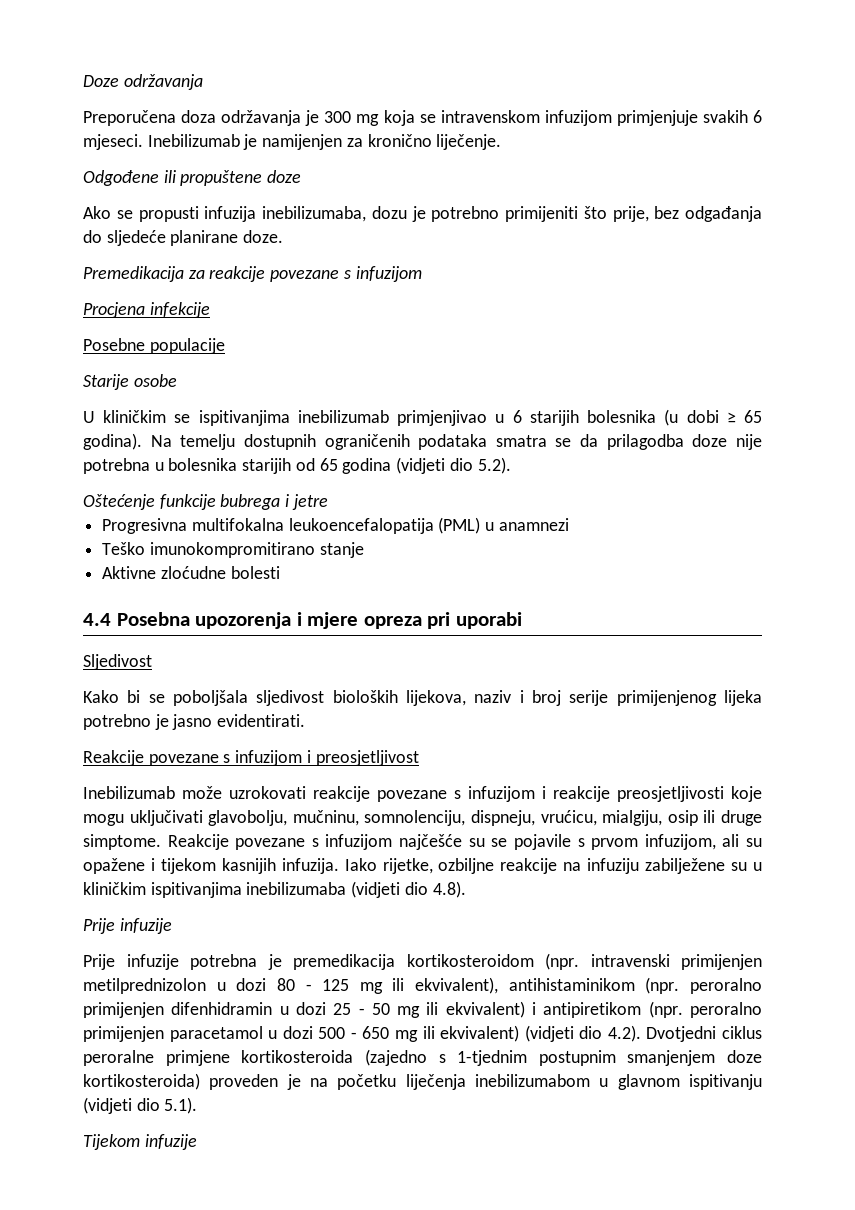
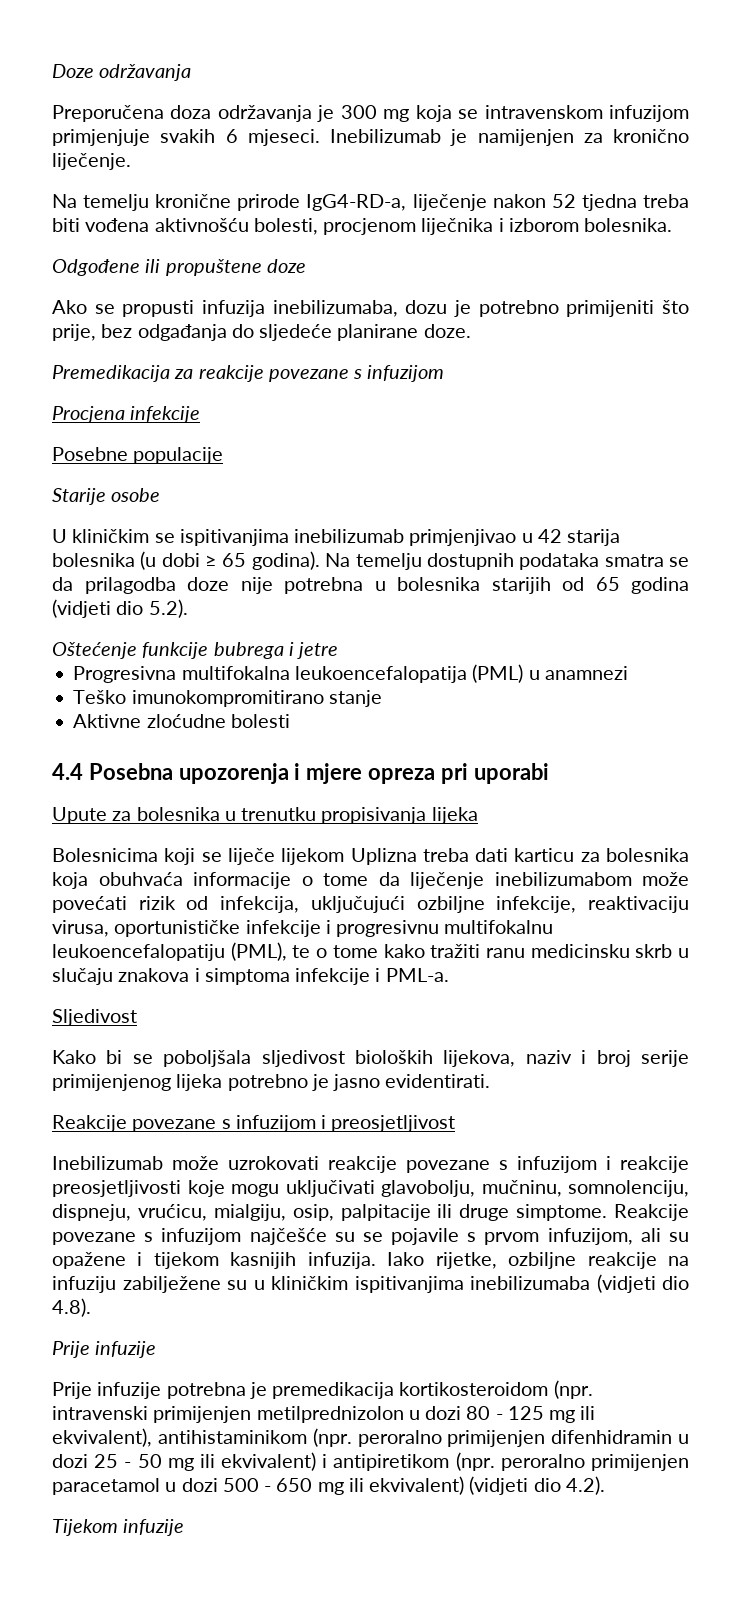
(502, 142) none -> [52,194,689,211] [52,218,673,235] // Na temelju kronične prirode IgG4-RD-a, liječenje nakon 52 tjedna treba biti vođena aktivnošću bolesti, procjenom liječnika i izborom bolesnika.
[512,410,579,426] 6 starijih -> [537,529,621,546] 42 starija
[324,434,410,450] ograničenih -> (514, 561) none
(522, 620) none -> [52,807,478,824] [52,848,689,865] [52,872,689,889] [52,896,689,913] [52,920,554,937] [52,942,689,961] [52,968,449,985] // Upute za bolesnika u trenutku propisivanja lijeka // Bolesnicima koji se liječe lijekom Uplizna treba dati karticu za bolesnika koja obuhvaća informacije o tome da liječenje inebilizumabom može povećati rizik od infekcija, uključujući ozbiljne infekcije, reaktivaciju virusa, oportunističke infekcije i progresivnu multifokalnu leukoencefalopatiju (PML), te o tome kako tražiti ranu medicinsku skrb u slučaju znakova i simptoma infekcije i PML-a.
[667,810,698,826] osip -> [292,1204,431,1221] osip, palpitacije
[646,1026,762,1042] [83,1049,762,1066] [83,1073,763,1090] [83,1097,198,1114] Dvotjedni ciklus peroralne primjene kortikosteroida (zajedno s 1-tjednim postupnim smanjenjem doze kortikosteroida) proveden je na početku liječenja inebilizumabom u glavnom ispitivanju (vidjeti dio 5.1). -> (605, 1485) none

